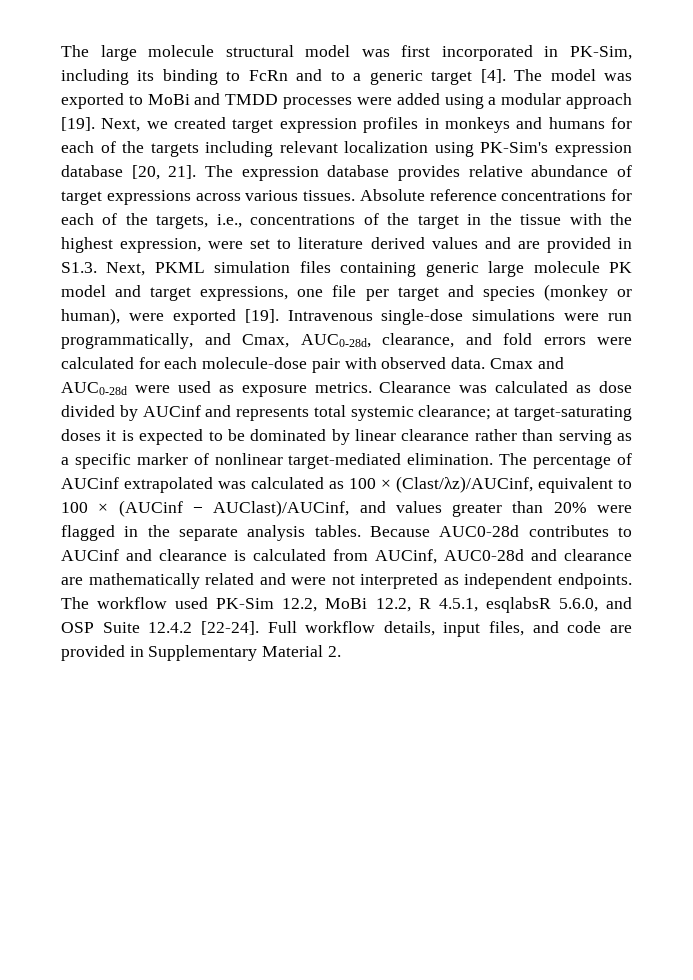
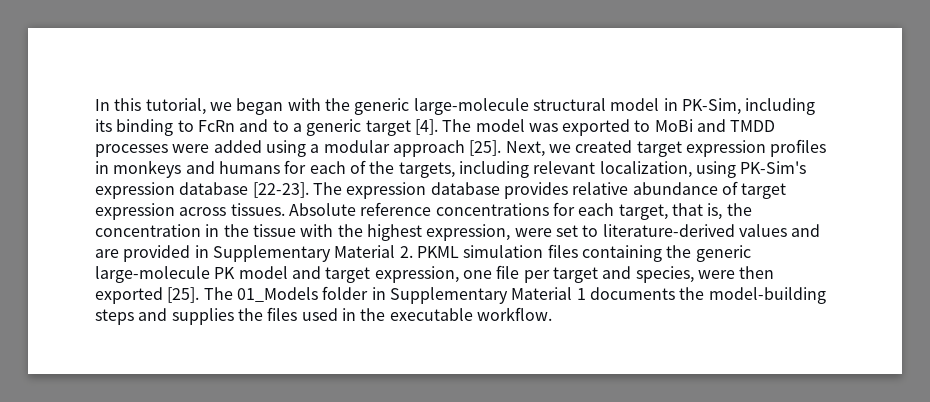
[61,45,533,61] The large molecule structural model was first incorporated -> [95,98,660,115] In this tutorial, we began with the generic large-molecule structural model
[61,117,95,131] [19]. -> [469,140,502,156] [25].
[150,143,199,157] targets -> [398,162,455,178] targets,
[344,141,429,153] localization -> [599,161,692,178] localization,
[131,165,197,180] [20, 21]. -> [252,182,309,198] [22-23].
[106,190,299,205] expressions across various -> [95,203,227,220] expression across
[102,213,459,229] of the targets, i.e., concentrations of the target -> [618,203,752,220] [95,224,201,237] target, that is, the concentration
[298,237,425,249] literature derived -> [602,224,735,237] literature-derived
[61,261,633,277] [61,284,632,301] [61,308,632,325] [61,333,632,349] [61,357,564,373] [61,381,632,397] [61,405,632,421] [61,429,633,445] [61,453,633,469] [61,476,632,493] [61,500,632,517] [61,525,633,541] [61,549,632,564] [61,573,632,589] [61,597,632,613] [61,621,632,637] [61,645,341,661] S1.3. Next, PKML simulation files containing generic large molecule PK model and target expressions, one file per target and species (monkey or human), were exported [19]. Intravenous single-dose simulations were run programmatically, and Cmax, AUC0-28d, clearance, and fold errors were calculated for each molecule-dose pair with observed data. Cmax and AUC0-28d were used as exposure metrics. Clearance was calculated as dose divided by AUCinf and represents total systemic clearance; at target-saturating doses it is expected to be dominated by linear clearance rather than serving as a specific marker of nonlinear target-mediated elimination. The percentage of AUCinf extrapolated was calculated as 100 × (Clast/λz)/AUCinf, equivalent to 100 × (AUCinf − AUClast)/AUCinf, and values greater than 20% were flagged in the separate analysis tables. Because AUC0-28d contributes to AUCinf and clearance is calculated from AUCinf, AUC0-28d and clearance are mathematically related and were not interpreted as independent endpoints. The workflow used PK-Sim 12.2, MoBi 12.2, R 4.5.1, esqlabsR 5.6.0, and OSP Suite 12.4.2 [22-24]. Full workflow details, input files, and code are provided in Supplementary Material 2. -> [212,244,751,262] [95,265,775,283] [95,286,826,304] [95,307,552,325] Supplementary Material 2. PKML simulation files containing the generic large-molecule PK model and target expression, one file per target and species, were then exported [25]. The 01_Models folder in Supplementary Material 1 documents the model-building steps and supplies the files used in the executable workflow.

